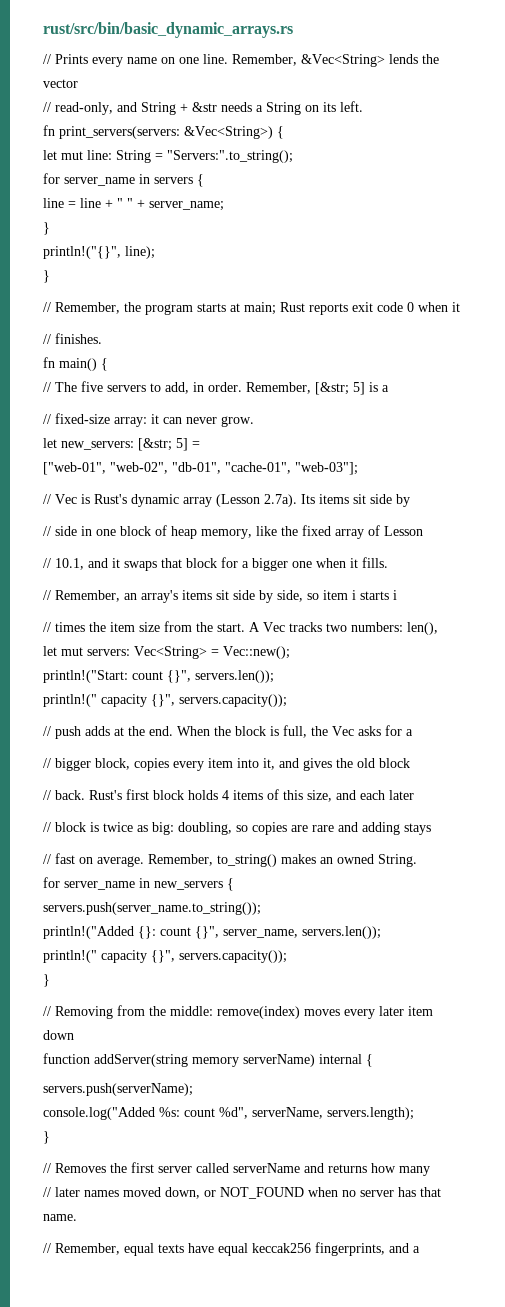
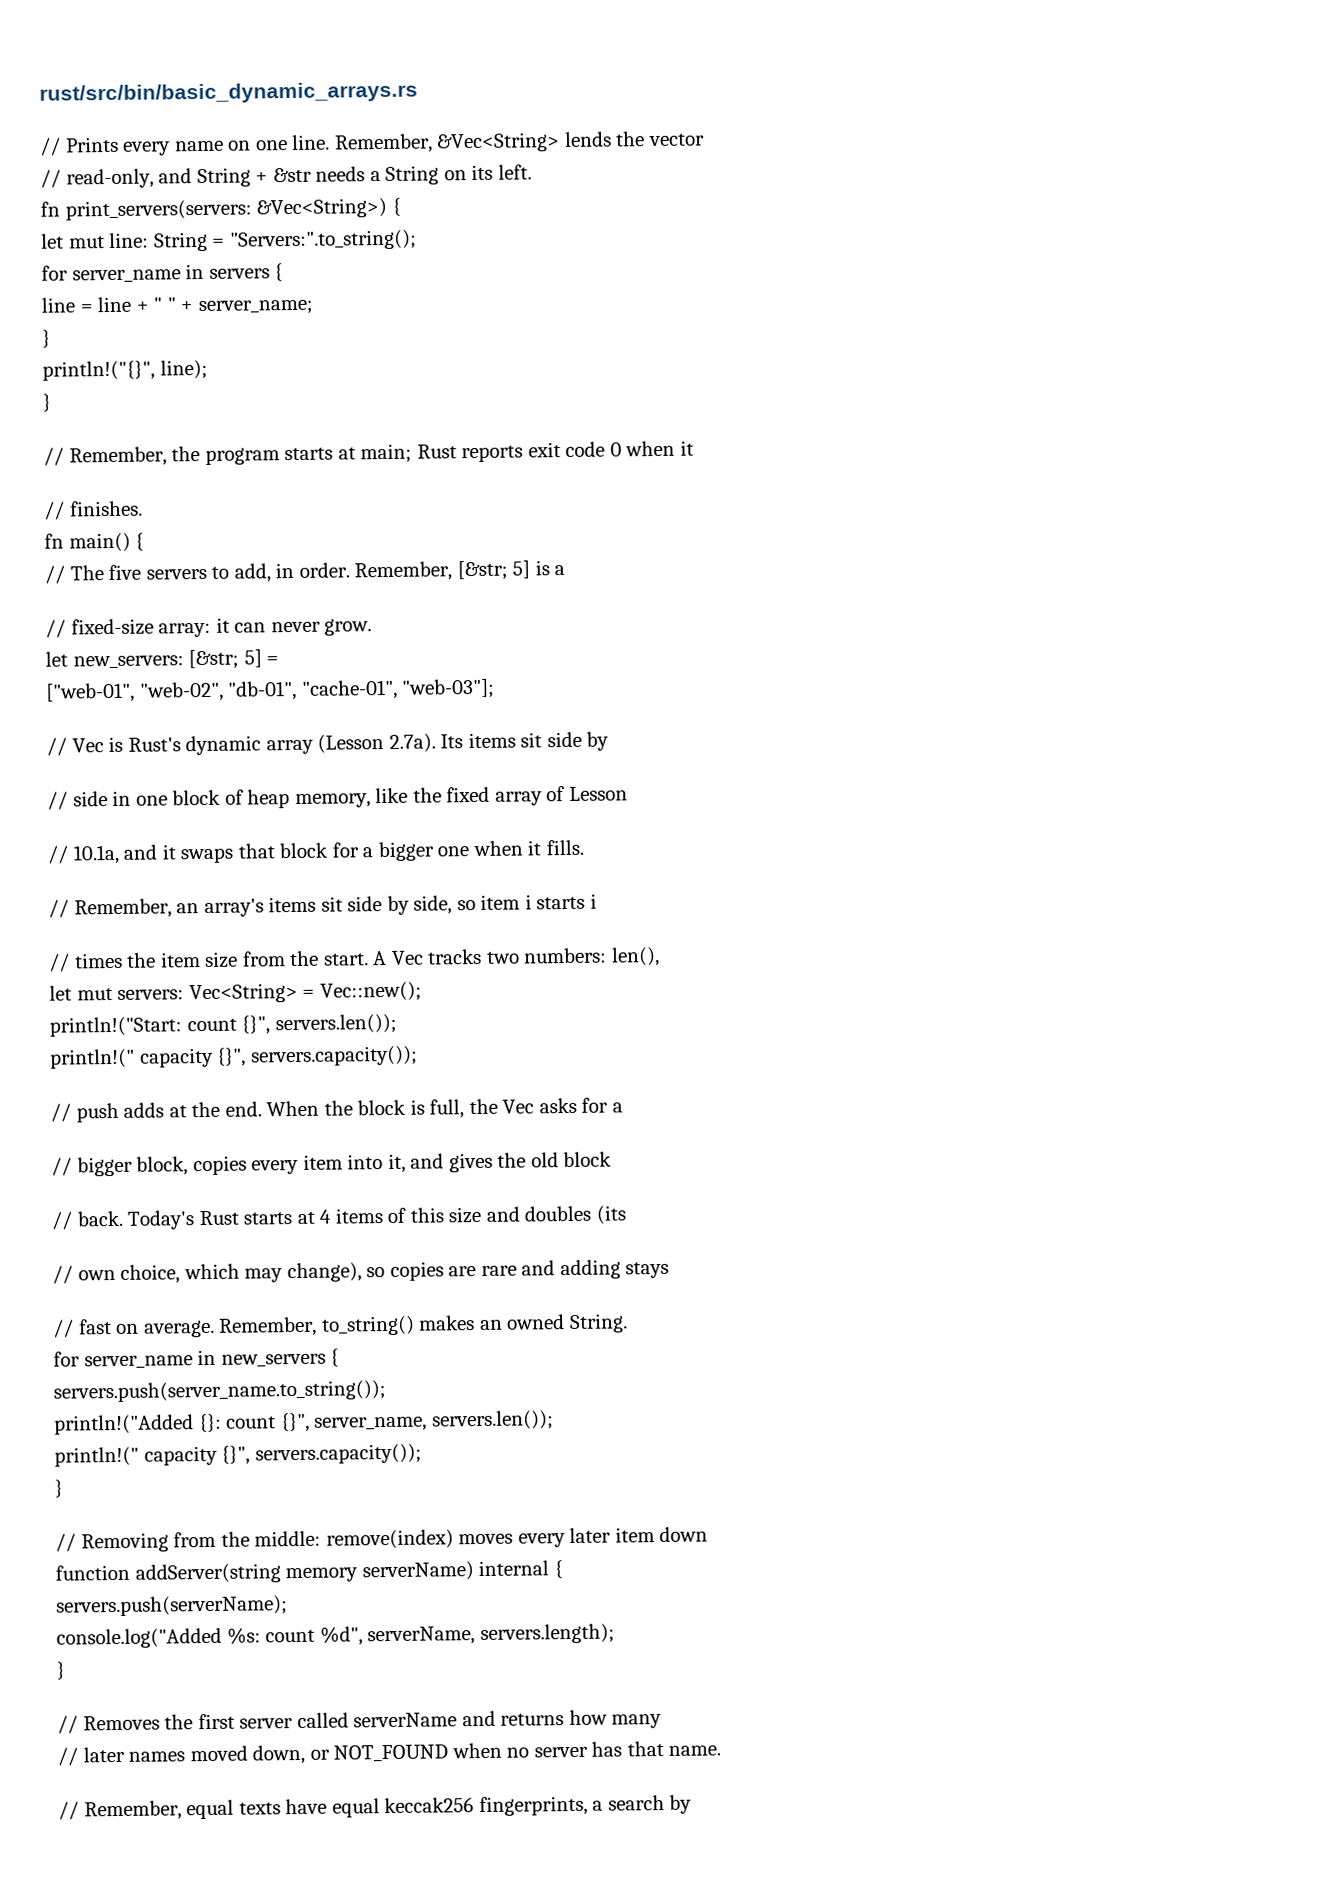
[55,558,84,570] 10.1, -> [72,844,119,865] 10.1a,
[89,789,414,802] [43,822,232,835] Rust's first block holds 4 items of this size, and each later // // block is twice as big: doubling, -> [127,1205,626,1230] [52,1262,362,1284] Today's Rust starts at 4 items of this size and doubles (its // // own choice, which may change),
[389,1243,420,1253] and a -> [592,1794,693,1814] a search by

